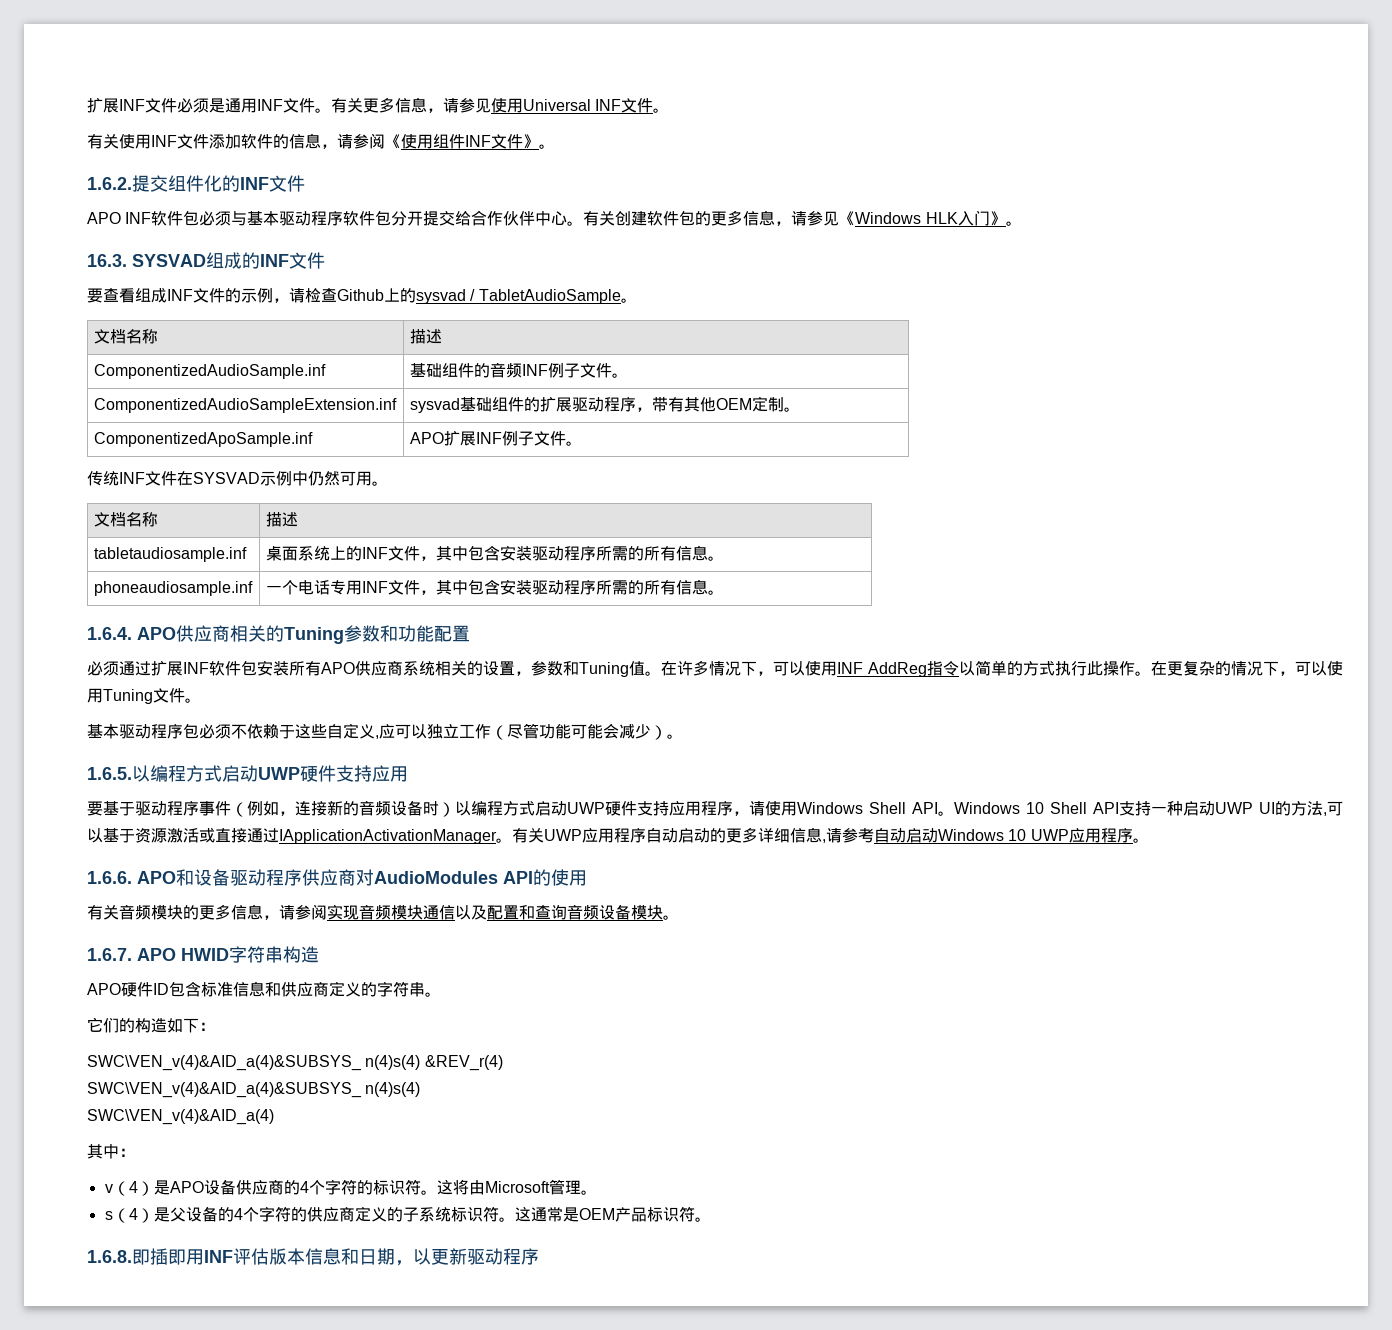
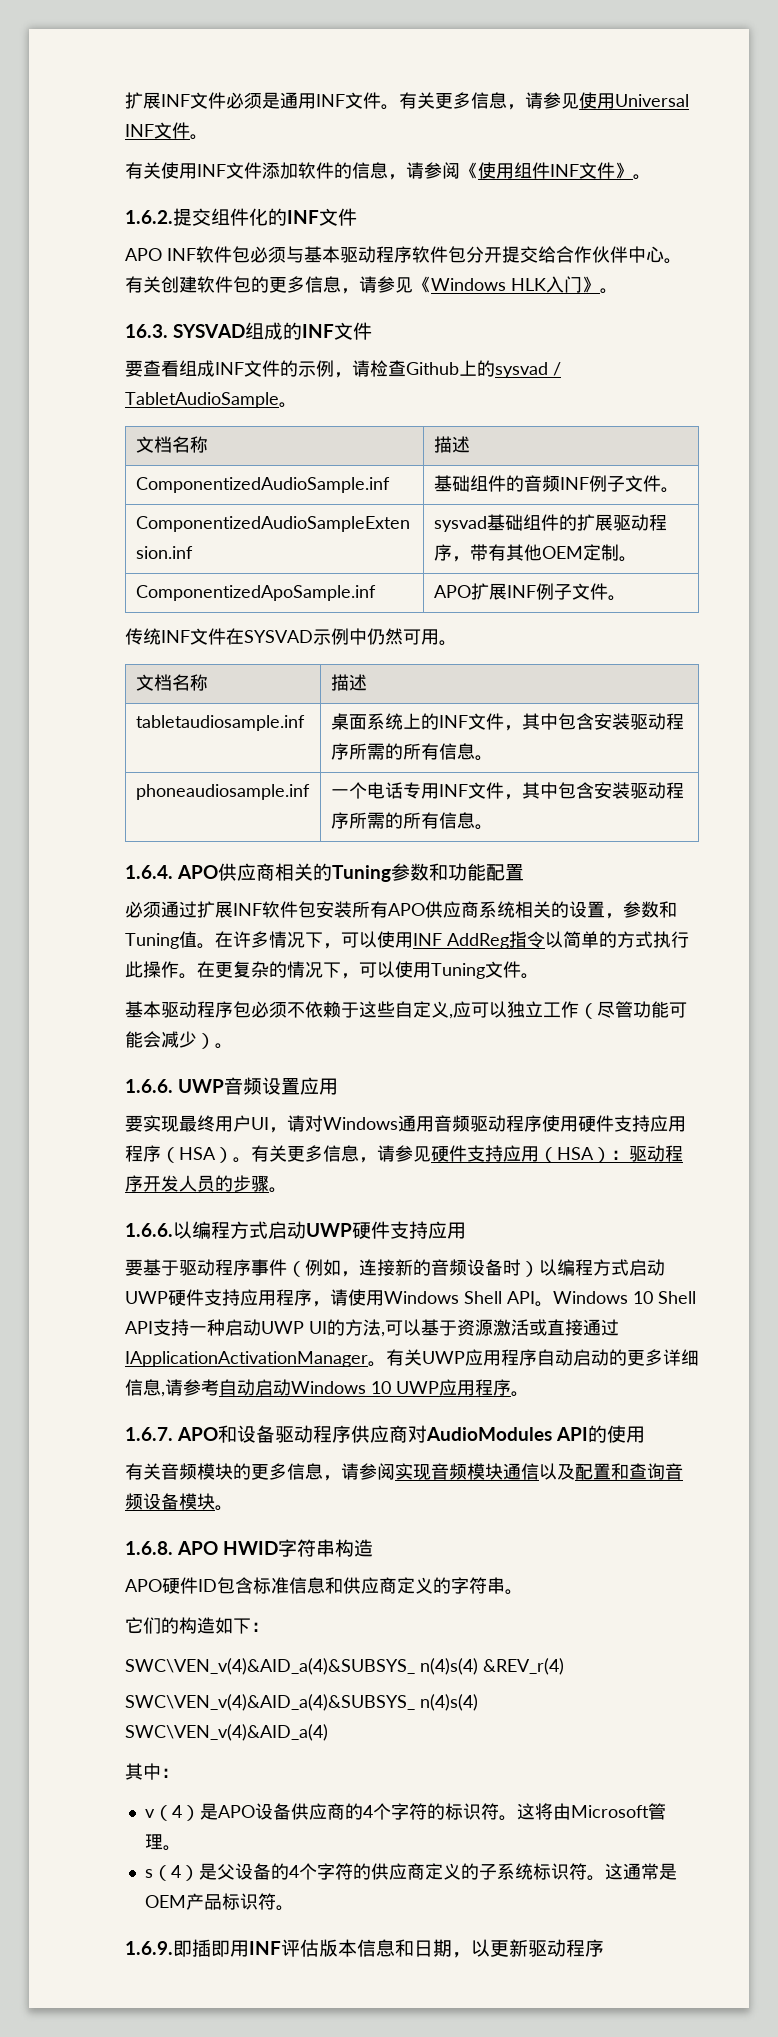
[87,767,132,780] 1.6.5. -> [125,1077,339,1095] [125,1115,686,1133] [125,1145,683,1163] [125,1175,287,1193] [125,1223,173,1237] 1.6.6. UWP音频设置应用 // 要实现最终用户UI，请对Windows通用音频驱动程序使用硬件支持应用程序（HSA）。有关更多信息，请参见硬件支持应用（HSA）：驱动程序开发人员的步骤。 // 1.6.6.
[87,871,132,884] 1.6.6. -> [125,1427,173,1441] 1.6.7.
[87,948,132,961] 1.6.7. -> [125,1541,173,1555] 1.6.8.
[87,1250,132,1263] 1.6.8. -> [125,1941,173,1955] 1.6.9.

